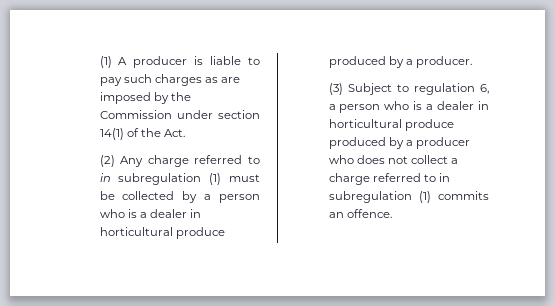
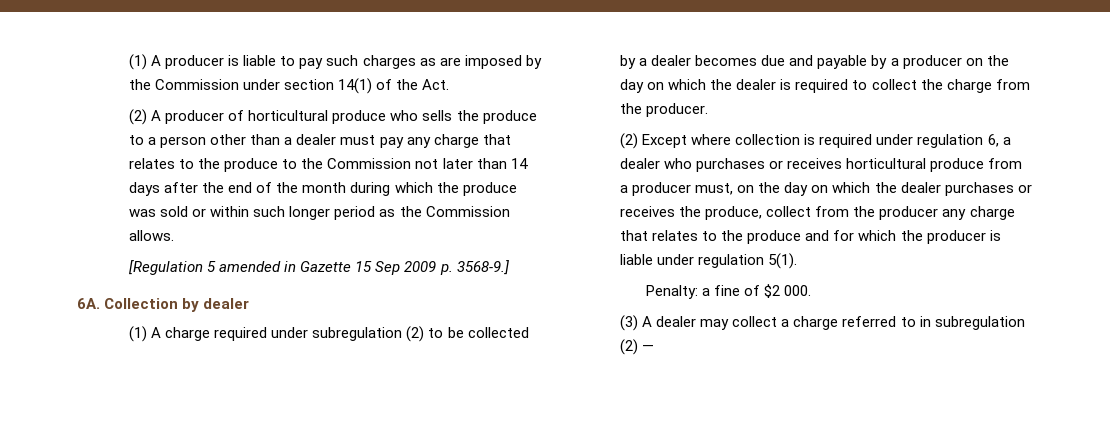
[120,155,260,167] [99,173,260,185] [99,191,260,203] [99,209,201,218] [99,227,225,239] [328,56,472,68] [328,83,489,95] [328,101,490,113] [328,119,454,131] [328,137,470,149] [328,155,408,164] Any charge referred to in subregulation (1) must be collected by a person who is a dealer in horticultural produce produced by a producer. // (3) Subject to regulation 6, a person who is a dealer in horticultural produce produced by a producer who does not -> [151,110,537,124] [129,134,511,148] [129,158,528,172] [129,182,517,196] [129,206,510,220] [129,230,175,241] [129,260,509,275] [77,298,250,312] [129,326,529,342] [620,55,1009,69] [620,79,1030,93] [620,103,709,117] [620,133,1011,149] [620,158,1023,172] [620,182,1032,196] [620,206,1015,220] [620,230,1001,244] [620,253,798,269] [646,284,812,299] [620,315,730,331] A producer of horticultural produce who sells the produce to a person other than a dealer must pay any charge that relates to the produce to the Commission not later than 14 days after the end of the month during which the produce was sold or within such longer period as the Commission allows. // [Regulation 5 amended in Gazette 15 Sep 2009 p. 3568-9.] // 6A. Collection by dealer // (1) A charge required under subregulation (2) to be collected by a dealer becomes due and payable by a producer on the day on which the dealer is required to collect the charge from the producer. // (2) Except where collection is required under regulation 6, a dealer who purchases or receives horticultural produce from a producer must, on the day on which the dealer purchases or receives the produce, collect from the producer any charge that relates to the produce and for which the producer is liable under regulation 5(1). // Penalty: a fine of $2 000. // (3) A dealer may
[418,191,489,203] [328,209,392,218] (1) commits an offence. -> [620,339,655,355] (2) —

